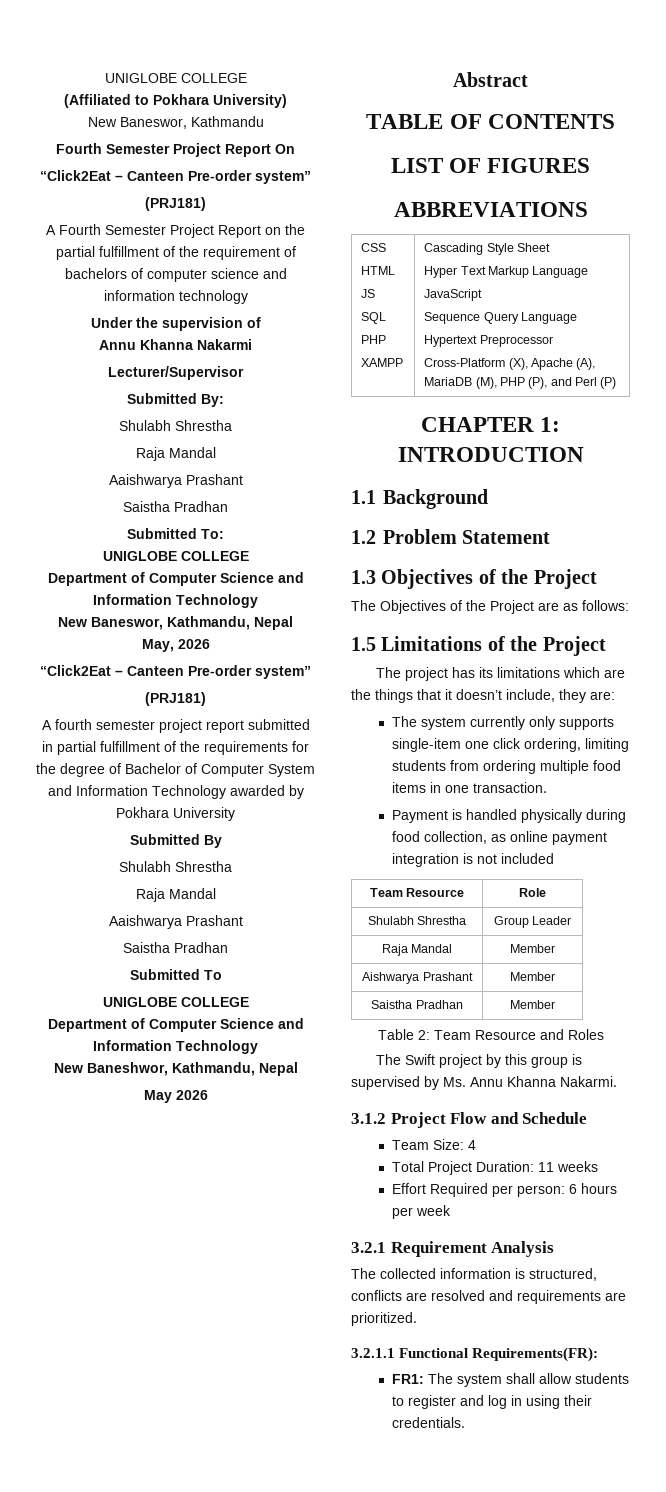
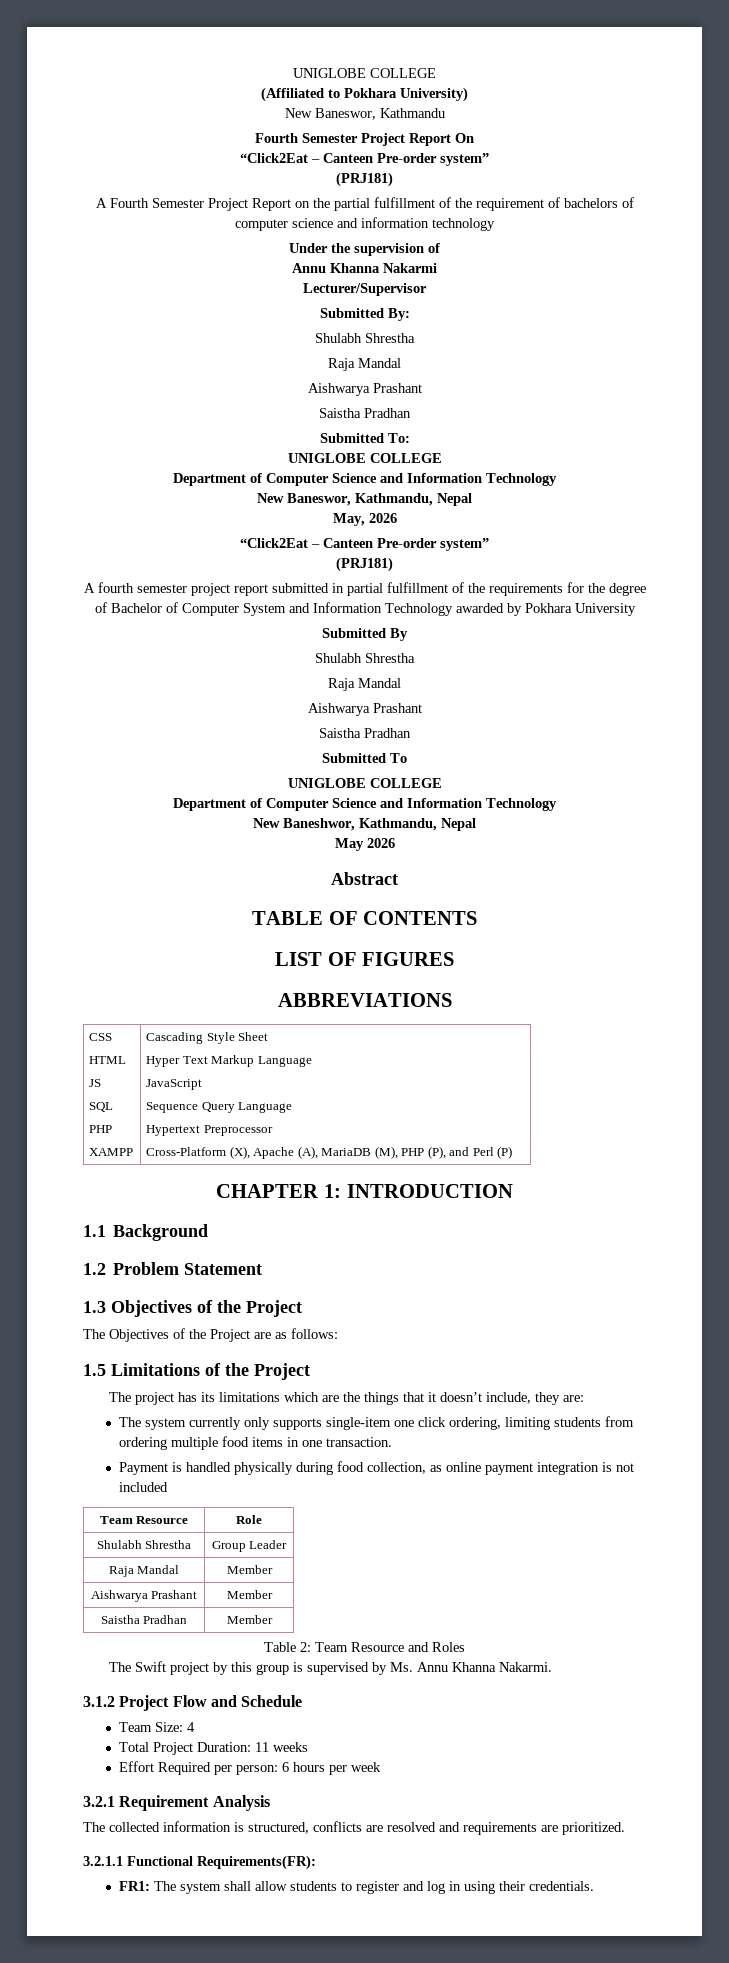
[108,474,182,488] Aaishwarya -> [307,383,370,396] Aishwarya
[108,915,182,929] Aaishwarya -> [307,703,370,716] Aishwarya

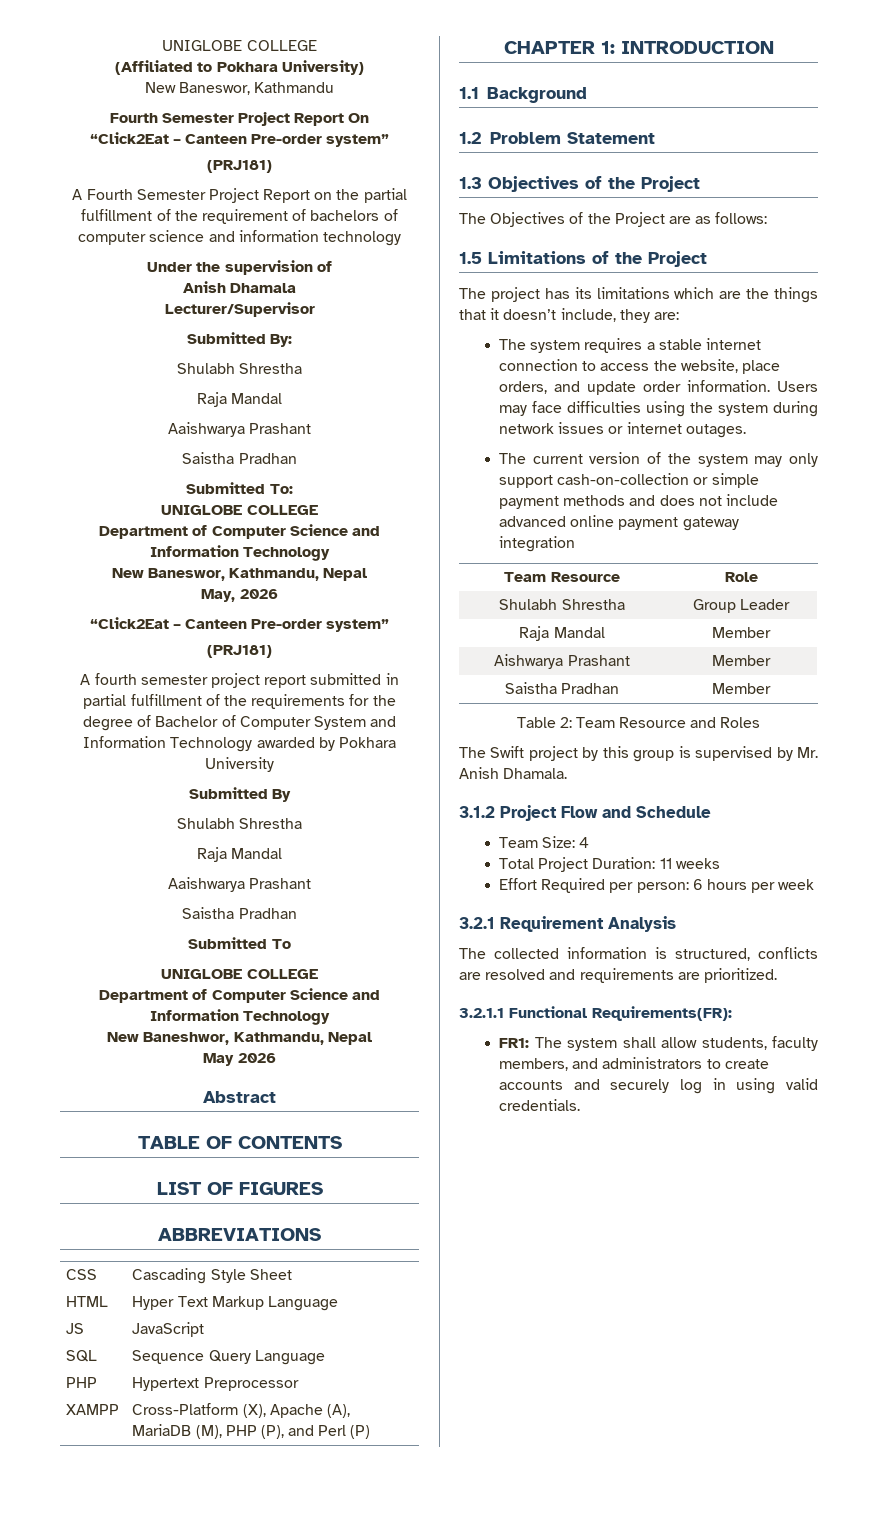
[292,263,437,273] Annu Khanna Nakarmi -> [182,281,297,293] Anish Dhamala
[307,383,370,396] Aishwarya -> [167,422,245,437] Aaishwarya
[307,703,370,716] Aishwarya -> [167,877,245,892] Aaishwarya
[189,1416,635,1430] [119,1436,393,1450] [119,1461,443,1475] currently only supports single-item one click ordering, limiting students from ordering multiple food items in one transaction. // Payment is handled physically during food collection, as -> [584,338,762,353] [499,359,781,374] [499,380,818,395] [499,401,818,417] [499,422,746,438] [499,452,818,467] [499,473,759,488] [499,494,779,509] [499,516,567,527] requires a stable internet connection to access the website, place orders, and update order information. Users may face difficulties using the system during network issues or internet outages. // The current version of the system may only support cash-on-collection or simple payment methods and does not include advanced
(534, 1469) none -> [682,517,739,531] gateway
[602,1462,635,1472] [119,1482,169,1492] is not included -> (576, 544) none
[389,1662,552,1672] Ms. Annu Khanna Nakarmi. -> [797,747,818,758] [459,767,568,779] Mr. Anish Dhamala.
[290,1881,425,1894] students to register and -> [701,1036,818,1051] [499,1057,769,1071] [499,1079,670,1093] students, faculty members, and administrators to create accounts and securely
[499,1881,526,1891] their -> [786,1078,818,1090] valid

